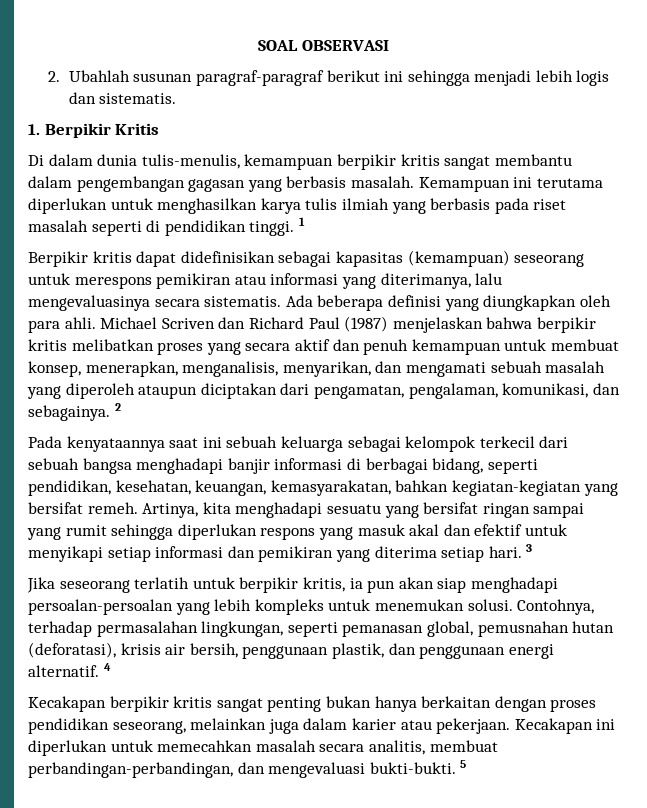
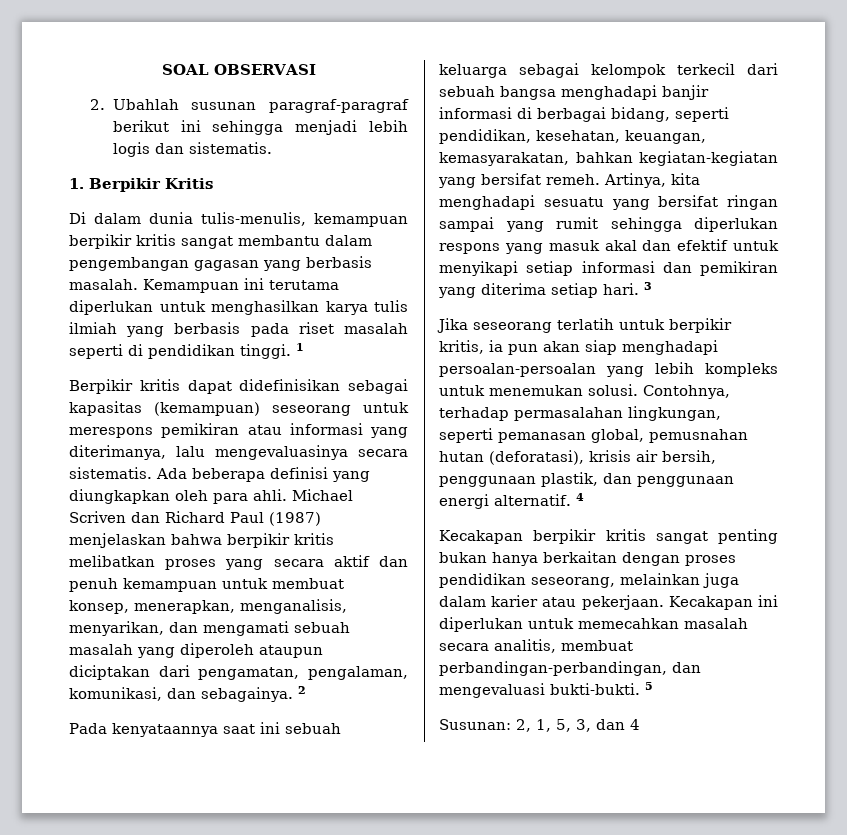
(467, 764) none -> [439,719,640,732] // Susunan: 2, 1, 5, 3, dan 4

